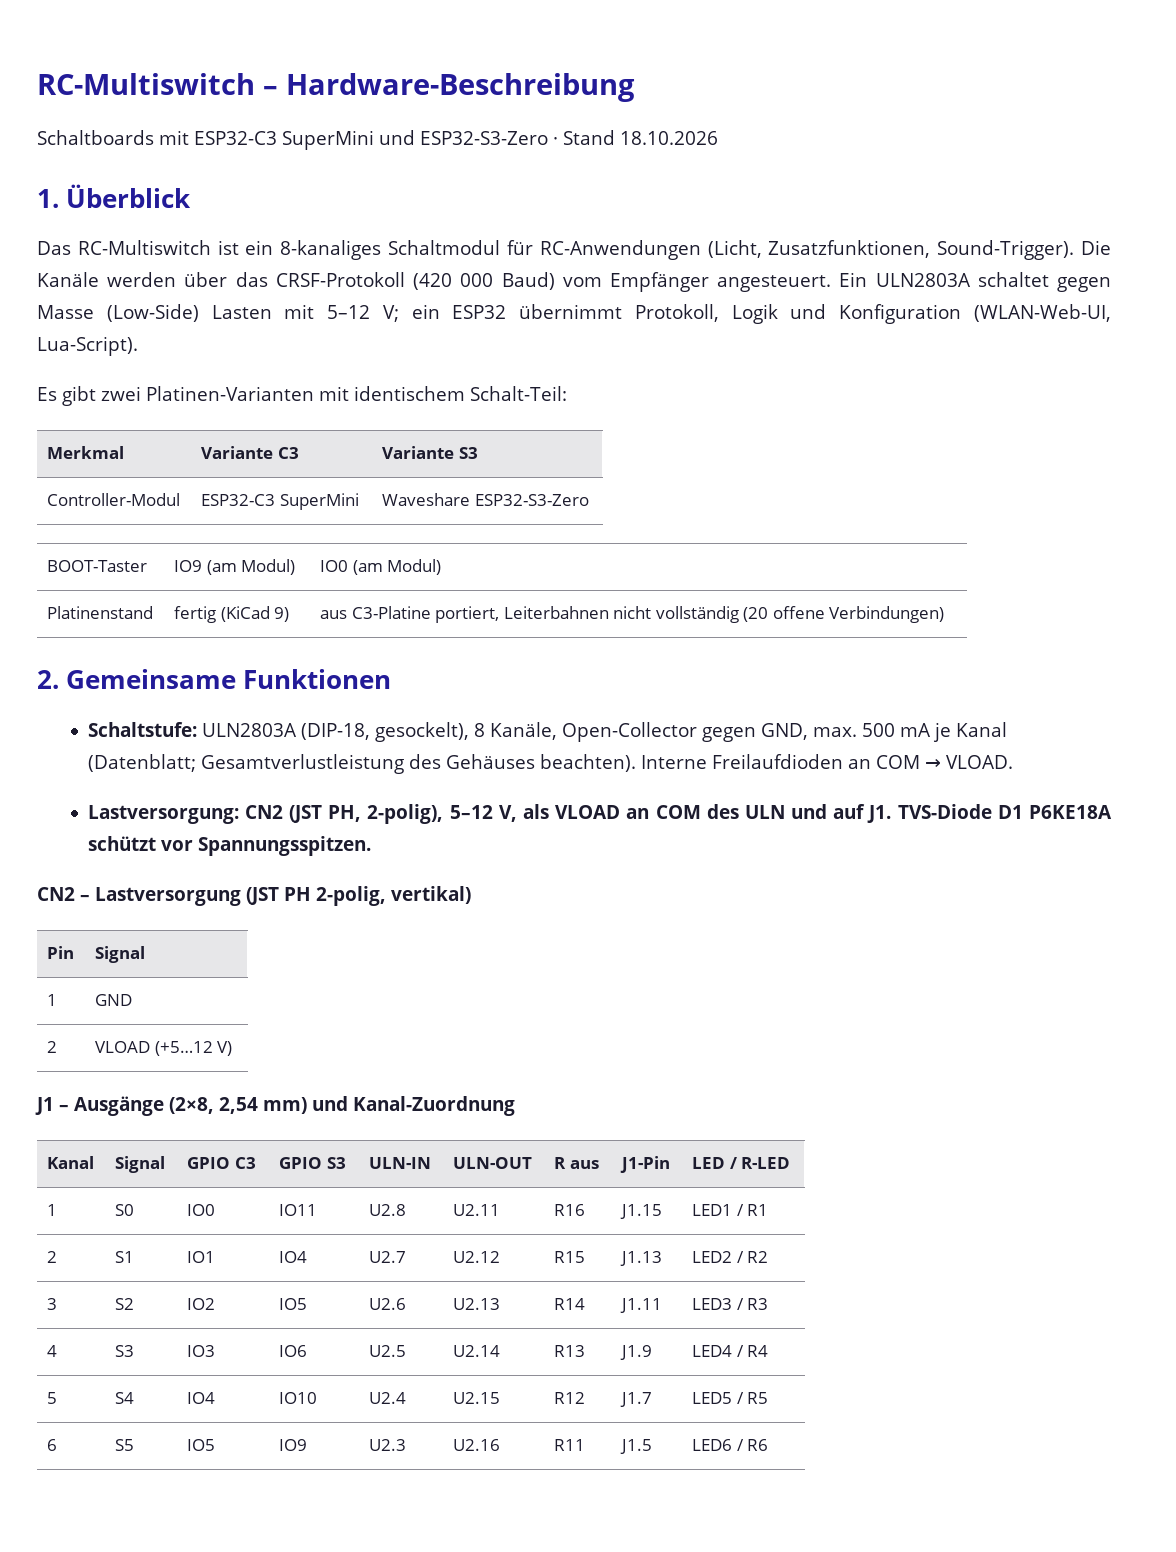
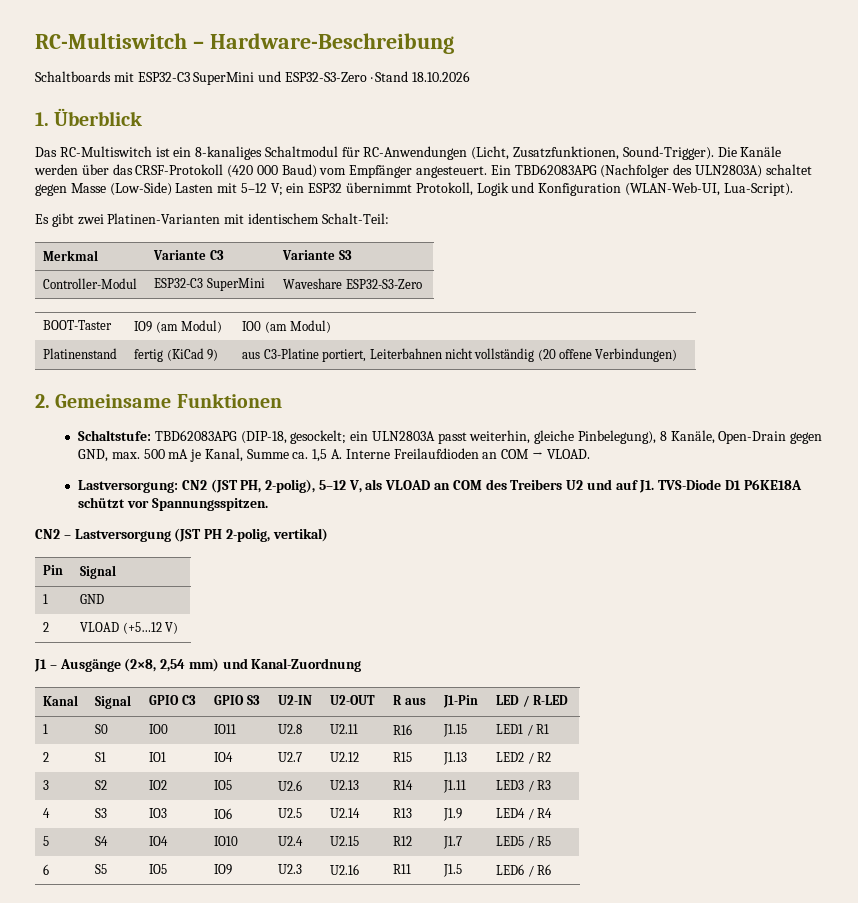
[875,273,971,287] ULN2803A -> [514,164,762,178] TBD62083APG (Nachfolger des ULN2803A)
[201,722,469,742] ULN2803A (DIP-18, gesockelt), -> [154,430,656,444] TBD62083APG (DIP-18, gesockelt; ein ULN2803A passt weiterhin, gleiche Pinbelegung),
[561,722,697,742] Open-Collector -> [718,431,787,444] Open-Drain
[955,722,1007,737] [87,754,636,774] Kanal (Datenblatt; Gesamtverlustleistung des Gehäuses beachten). -> [204,448,342,462] Kanal, Summe ca. 1,5 A.
[744,805,785,819] ULN -> [510,479,584,490] Treibers U2
[369,1157,432,1169] [453,1157,533,1169] ULN-IN | ULN-OUT -> [278,695,313,705] [330,695,376,705] U2-IN | U2-OUT

